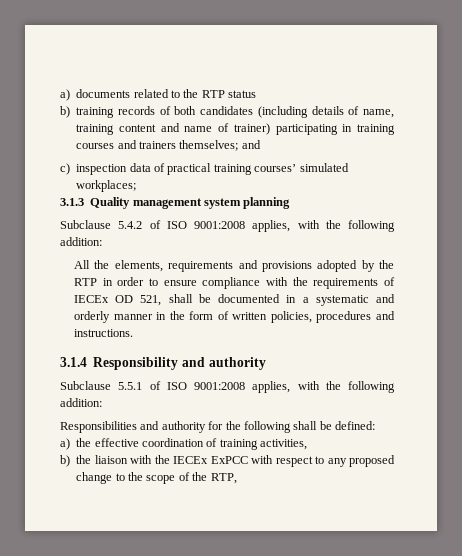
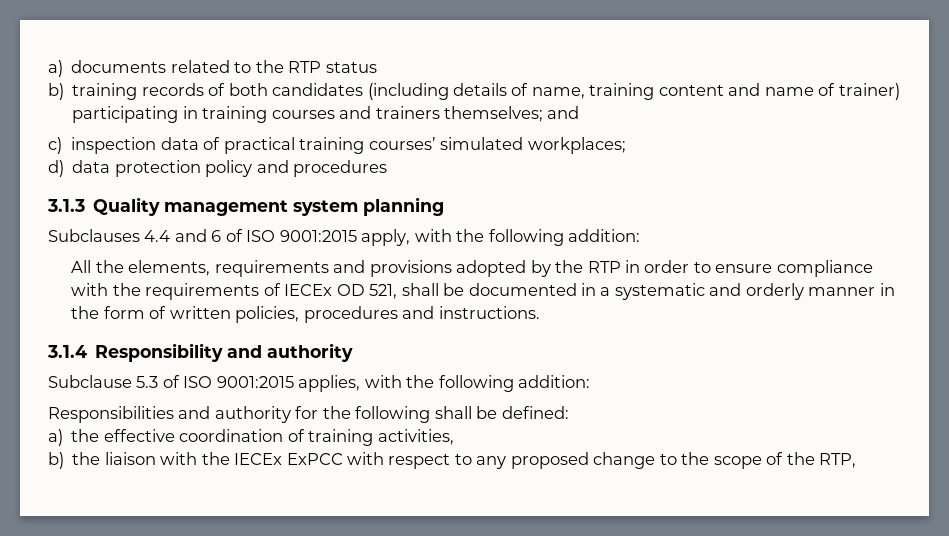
[60,197,291,209] [60,220,291,232] 3.1.3 Quality management system planning // Subclause 5.4.2 of ISO 9001:2008 applies, -> [48,160,388,177] [47,197,445,216] [48,229,411,246] d) data protection policy and procedures // 3.1.3 Quality management system planning // Subclauses 4.4 and 6 of ISO 9001:2015 apply,
[118,381,245,390] 5.5.1 of ISO 9001:2008 -> [136,375,294,388] 5.3 of ISO 9001:2015

